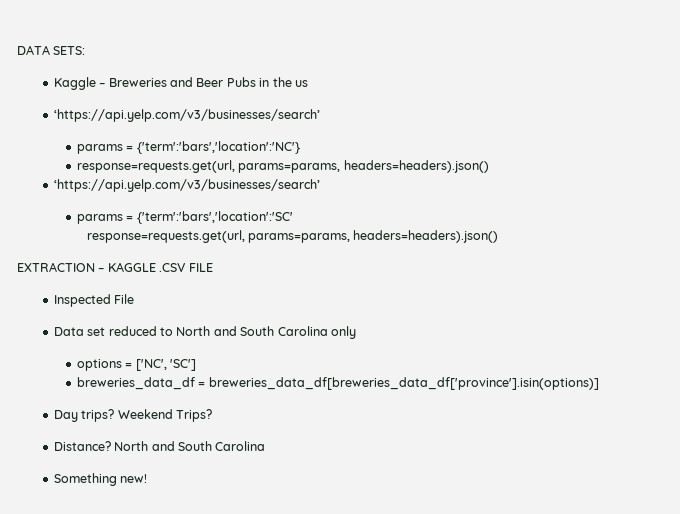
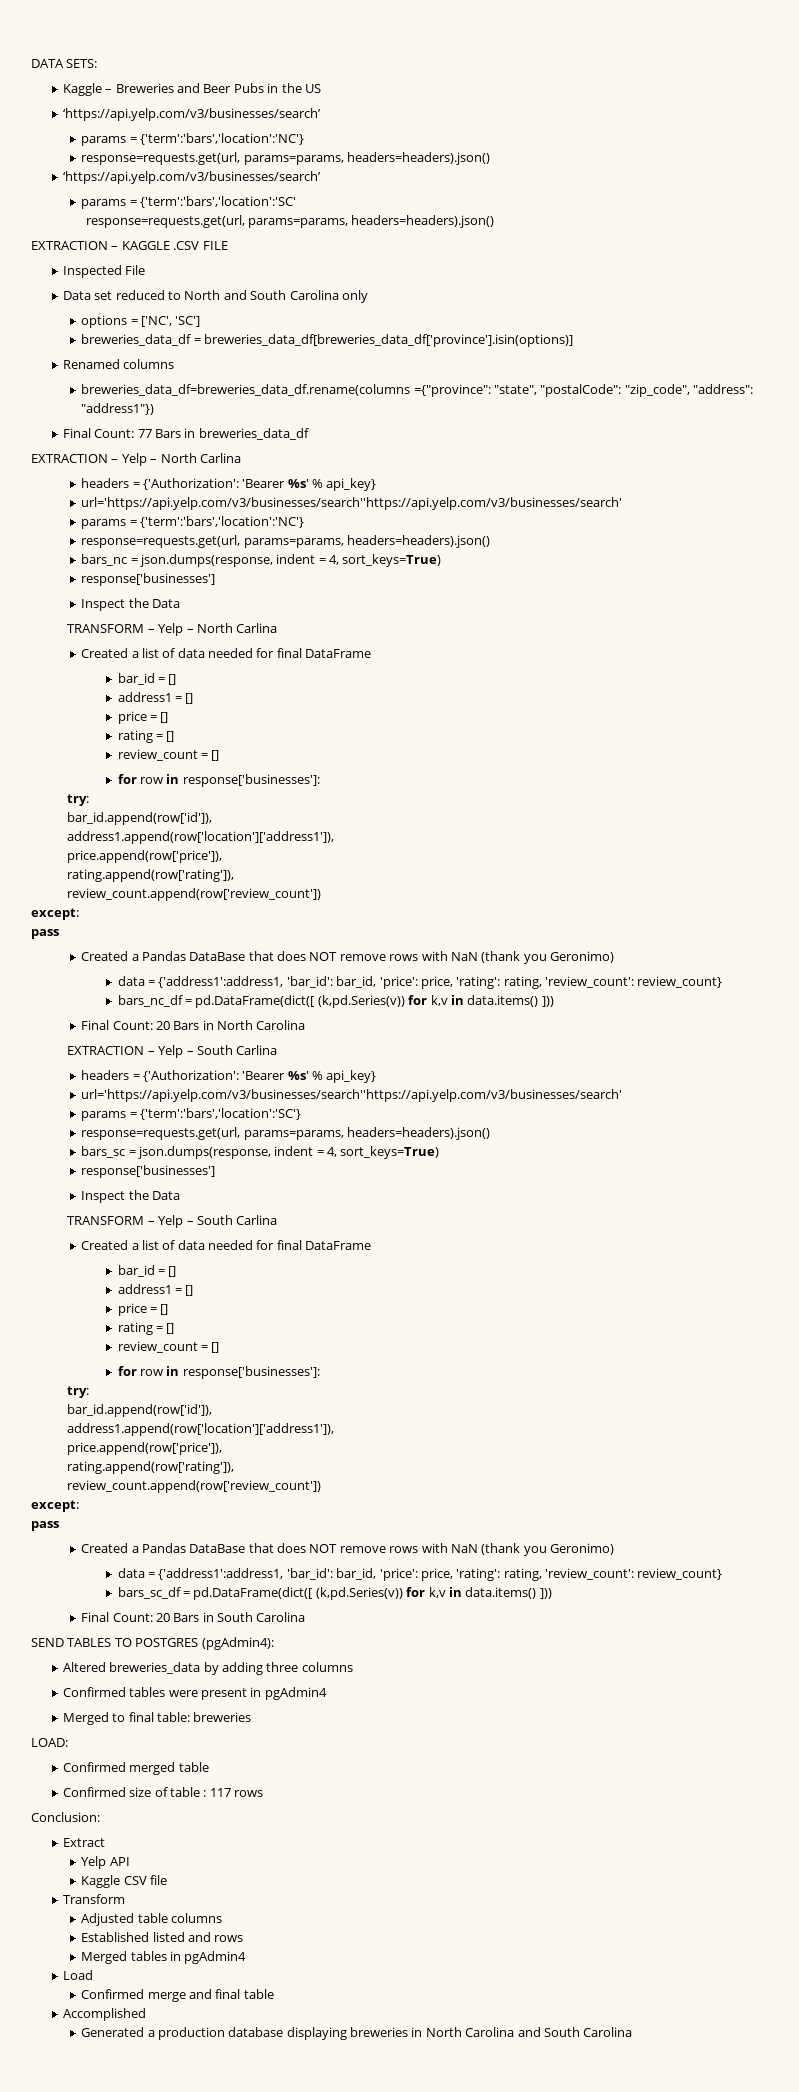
[294,80,308,87] us -> [304,84,321,93] US
[53,409,213,422] [53,441,266,451] [53,473,148,486] Day trips? Weekend Trips? // Distance? North and South Carolina // Something new! -> [62,359,175,369] [81,384,754,397] [81,403,155,415] [62,428,309,440] [31,453,241,466] [81,478,377,491] [81,497,623,510] [81,516,304,529] [81,535,490,548] [81,554,442,567] [81,573,216,586] [81,598,180,611] [67,623,278,636] [81,648,372,658] [117,673,177,685] [117,692,194,704] [117,711,169,724] [117,730,175,743] [117,749,220,761] [117,774,320,787] [67,794,90,806] [67,812,213,825] [67,831,335,844] [67,850,223,863] [67,869,235,882] [67,888,322,901] [31,908,79,920] [31,929,59,939] [81,951,615,964] [117,976,723,989] [117,995,554,1008] [81,1020,306,1030] [67,1045,278,1058] [81,1070,377,1083] [81,1089,623,1102] [81,1108,301,1121] [81,1127,490,1140] [81,1146,440,1159] [81,1165,216,1178] [81,1190,180,1203] [67,1215,278,1228] [81,1240,372,1250] [117,1265,177,1277] [117,1284,194,1296] [117,1303,169,1316] [117,1322,175,1335] [117,1341,220,1353] [117,1366,320,1379] [67,1386,90,1398] [67,1404,213,1417] [67,1423,335,1436] [67,1442,223,1455] [67,1461,235,1474] [67,1480,322,1493] [31,1500,79,1512] [31,1521,59,1531] [81,1543,615,1556] [117,1568,723,1581] [117,1587,552,1600] [81,1612,306,1622] [31,1637,274,1650] [62,1662,353,1675] [62,1687,327,1700] [62,1712,252,1725] [31,1738,68,1747] [62,1762,209,1775] [62,1787,264,1797] [31,1812,100,1822] [62,1838,105,1847] [81,1856,130,1869] [81,1875,167,1888] [62,1894,125,1904] [81,1913,222,1926] [81,1932,244,1942] [81,1951,247,1964] [62,1970,93,1980] [81,1989,274,2002] [62,2008,146,2021] [81,2027,633,2040] Renamed columns // breweries_data_df=breweries_data_df.rename(columns ={"province": "state", "postalCode": "zip_code", "address": "address1"}) // Final Count: 77 Bars in breweries_data_df // EXTRACTION – Yelp – North Carlina // headers = {'Authorization': 'Bearer %s' % api_key} // url='https://api.yelp.com/v3/businesses/search''https://api.yelp.com/v3/businesses/search' // params = {'term':'bars','location':'NC'} // response=requests.get(url, params=params, headers=headers).json() // bars_nc = json.dumps(response, indent = 4, sort_keys=True) // response['businesses'] // Inspect the Data // TRANSFORM – Yelp – North Carlina // Created a list of data needed for final DataFrame // bar_id = [] // address1 = [] // price = [] // rating = [] // review_count = [] // for row in response['businesses']: // try: // bar_id.append(row['id']), // address1.append(row['location']['address1']), // price.append(row['price']), // rating.append(row['rating']), // review_count.append(row['review_count']) // except: // pass // Created a Pandas DataBase that does NOT remove rows with NaN (thank you Geronimo) // data = {'address1':address1, 'bar_id': bar_id, 'price': price, 'rating': rating, 'review_count': review_count} // bars_nc_df = pd.DataFrame(dict([ (k,pd.Series(v)) for k,v in data.items() ])) // Final Count: 20 Bars in North Carolina // EXTRACTION – Yelp – South Carlina // headers = {'Authorization': 'Bearer %s' % api_key} // url='https://api.yelp.com/v3/businesses/search''https://api.yelp.com/v3/businesses/search' // params = {'term':'bars','location':'SC'} // response=requests.get(url, params=params, headers=headers).json() // bars_sc = json.dumps(response, indent = 4, sort_keys=True) // response['businesses'] // Inspect the Data // TRANSFORM – Yelp – South Carlina // Created a list of data needed for final DataFrame // bar_id = [] // address1 = [] // price = [] // rating = [] // review_count = [] // for row in response['businesses']: // try: // bar_id.append(row['id']), // address1.append(row['location']['address1']), // price.append(row['price']), // rating.append(row['rating']), // review_count.append(row['review_count']) // except: // pass // Created a Pandas DataBase that does NOT remove rows with NaN (thank you Geronimo) // data = {'address1':address1, 'bar_id': bar_id, 'price': price, 'rating': rating, 'review_count': review_count} // bars_sc_df = pd.DataFrame(dict([ (k,pd.Series(v)) for k,v in data.items() ])) // Final Count: 20 Bars in South Carolina // SEND TABLES TO POSTGRES (pgAdmin4): // Altered breweries_data by adding three columns // Confirmed tables were present in pgAdmin4 // Merged to final table: breweries // LOAD: // Confirmed merged table // Confirmed size of table : 117 rows // Conclusion: // Extract // Yelp API // Kaggle CSV file // Transform // Adjusted table columns // Established listed and rows // Merged tables in pgAdmin4 // Load // Confirmed merge and final table // Accomplished // Generated a production database displaying breweries in North Carolina and South Carolina

